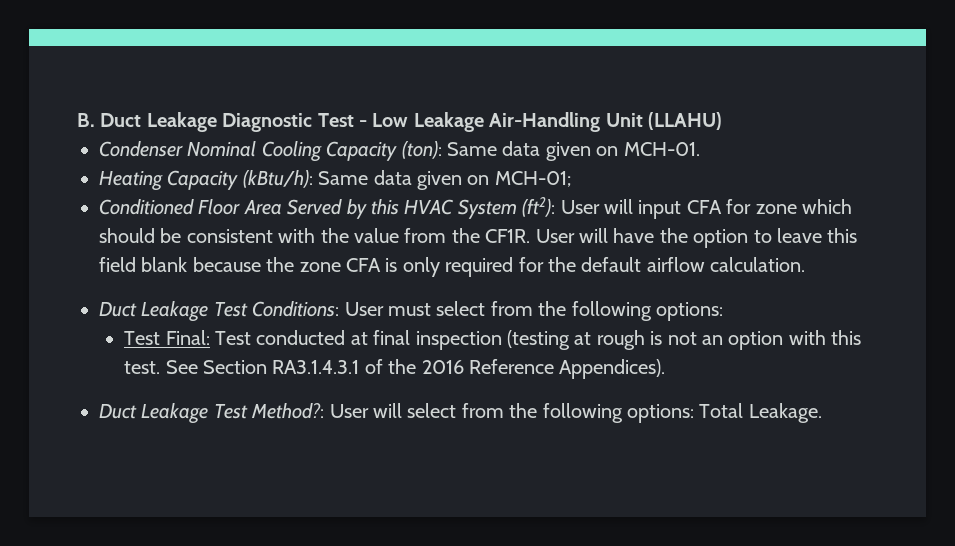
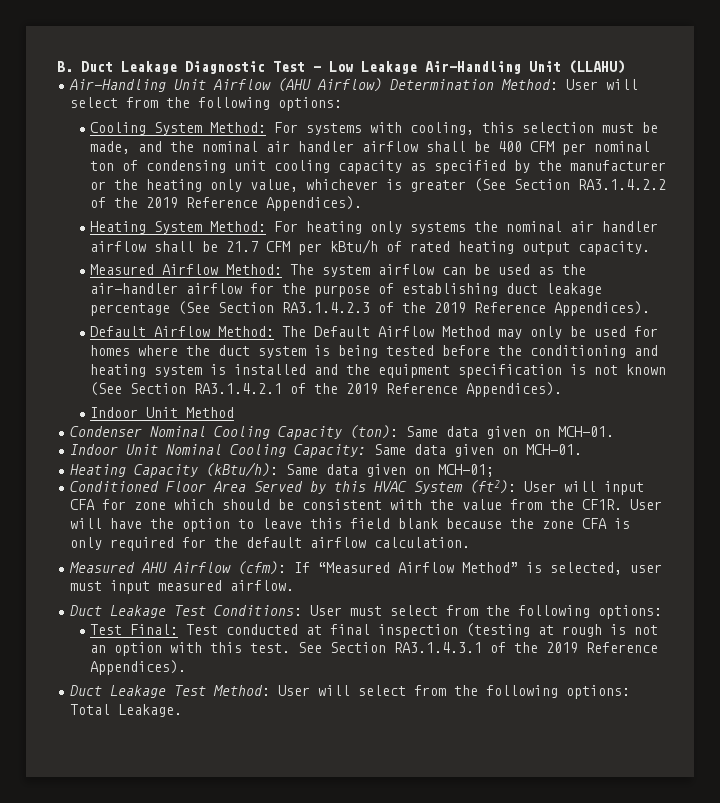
(722, 121) none -> [69,78,639,92] [70,97,343,111] [90,122,659,135] [90,141,651,155] [90,160,667,174] [90,178,667,192] [90,196,363,211] [90,221,659,234] [90,239,651,255] [90,264,587,277] [90,283,603,297] [90,301,651,316] [90,326,659,339] [90,345,659,358] [90,364,667,378] [90,382,563,397] [90,407,235,418] // Air-Handling Unit Airflow (AHU Airflow) Determination Method: User will select from the following options: // Cooling System Method: For systems with cooling, this selection must be made, and the nominal air handler airflow shall be 400 CFM per nominal ton of condensing unit cooling capacity as specified by the manufacturer or the heating only value, whichever is greater (See Section RA3.1.4.2.2 of the 2019 Reference Appendices). // Heating System Method: For heating only systems the nominal air handler airflow shall be 21.7 CFM per kBtu/h of rated heating output capacity. // Measured Airflow Method: The system airflow can be used as the air-handler airflow for the purpose of establishing duct leakage percentage (See Section RA3.1.4.2.3 of the 2019 Reference Appendices). // Default Airflow Method: The Default Airflow Method may only be used for homes where the duct system is being tested before the conditioning and heating system is installed and the equipment specification is not known (See Section RA3.1.4.2.1 of the 2019 Reference Appendices). // Indoor Unit Method
(700, 149) none -> [70,444,583,458] // Indoor Unit Nominal Cooling Capacity: Same data given on MCH-01.
(806, 264) none -> [69,561,663,575] [70,580,295,594] // Measured AHU Airflow (cfm): If “Measured Airflow Method” is selected, user must input measured airflow.
[421,360,464,374] 2016 -> [546,642,579,653] 2019
[251,403,325,419] Method?: -> [213,685,271,696] Method:

